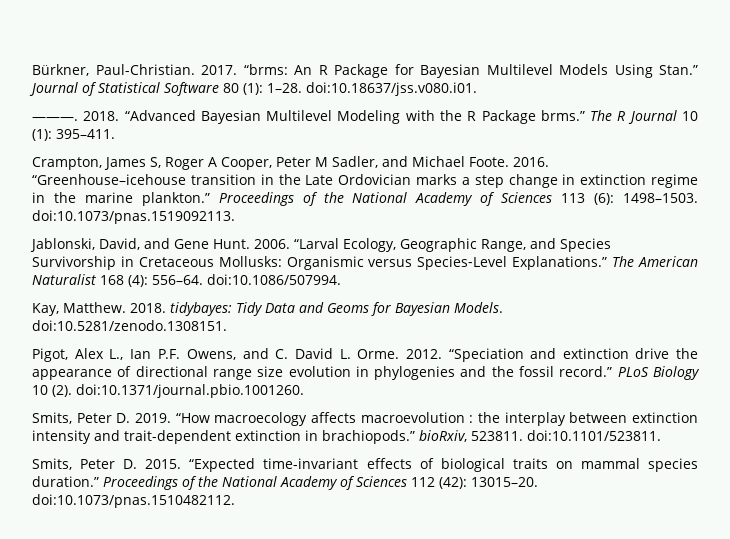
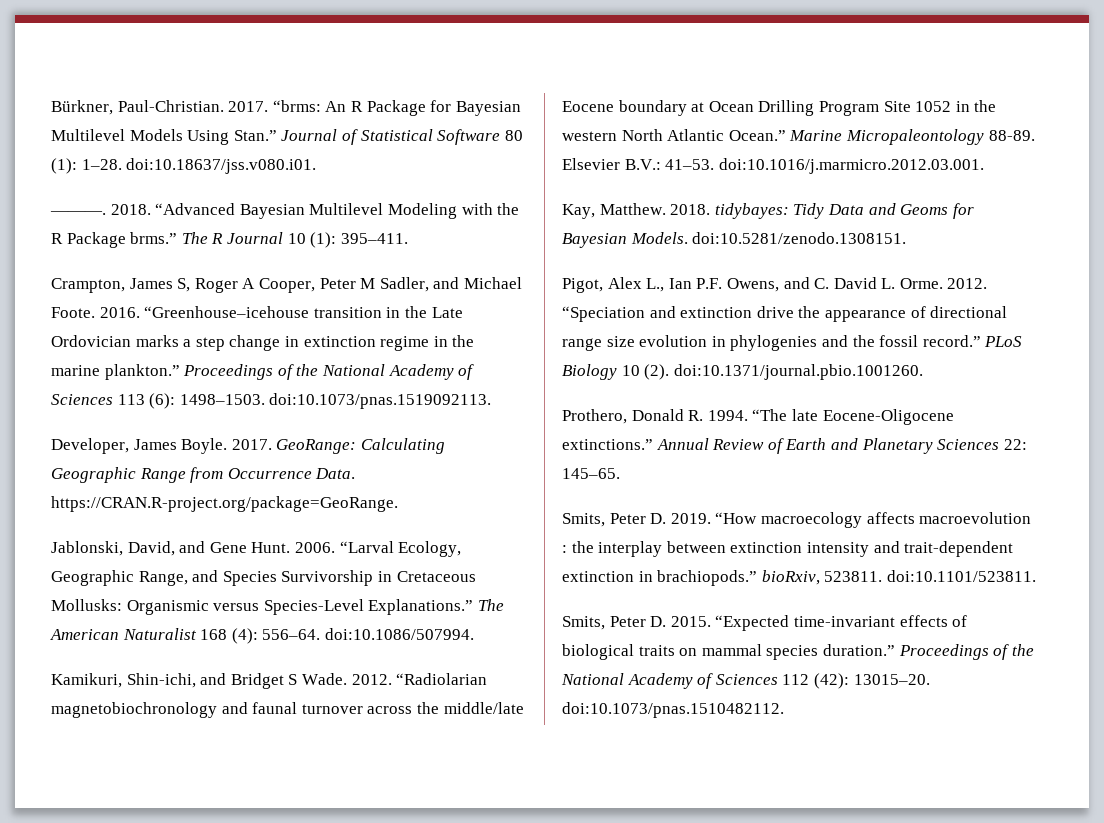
(235, 217) none -> [51,438,445,454] [51,467,356,483] [51,496,398,512] // Developer, James Boyle. 2017. GeoRange: Calculating Geographic Range from Occurrence Data. https://CRAN.R-project.org/package=GeoRange.
(341, 279) none -> [51,673,488,689] [51,702,524,718] [562,100,997,116] [562,129,1035,145] [562,158,984,174] // Kamikuri, Shin-ichi, and Bridget S Wade. 2012. “Radiolarian magnetobiochronology and faunal turnover across the middle/late Eocene boundary at Ocean Drilling Program Site 1052 in the western North Atlantic Ocean.” Marine Micropaleontology 88-89. Elsevier B.V.: 41–53. doi:10.1016/j.marmicro.2012.03.001.
(304, 391) none -> [562,409,954,425] [562,438,1027,454] [562,468,620,479] // Prothero, Donald R. 1994. “The late Eocene-Oligocene extinctions.” Annual Review of Earth and Planetary Sciences 22: 145–65.

